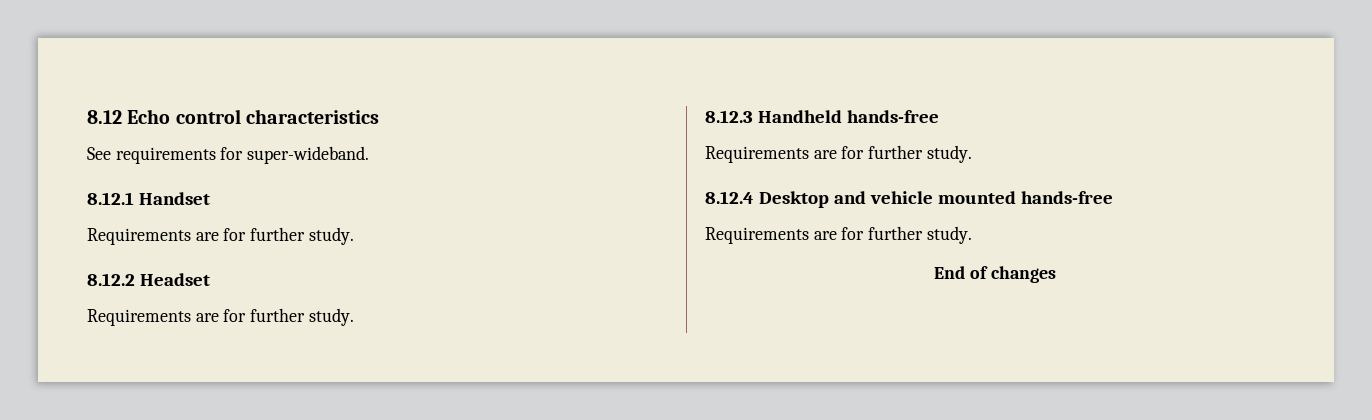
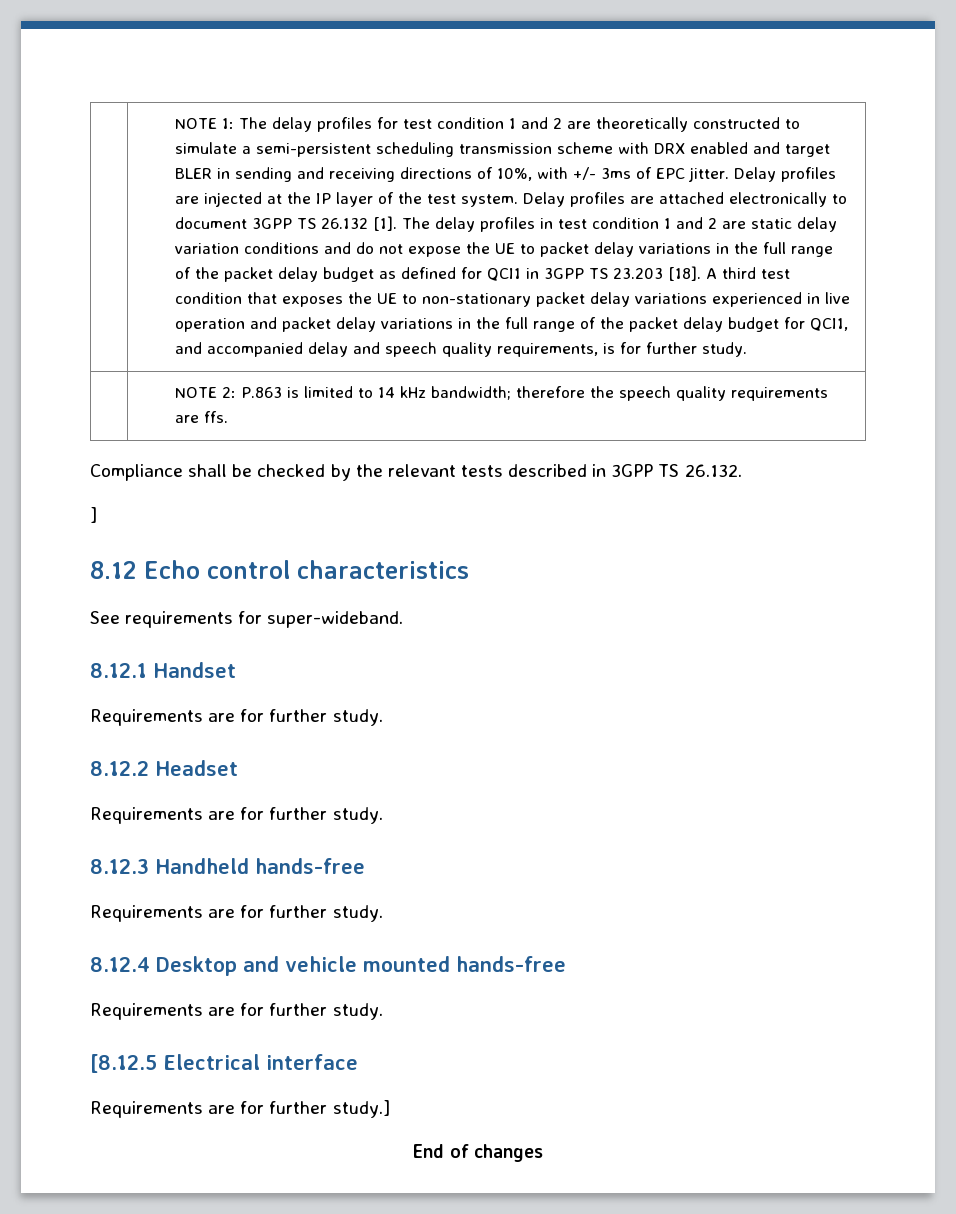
(87, 117) none -> [175,117,801,132] [175,142,831,157] [175,167,837,182] [175,192,848,207] [175,216,838,232] [175,242,834,257] [175,266,791,282] [175,292,851,307] [175,317,849,332] [175,342,748,357] [175,386,829,401] [175,411,229,423] [90,464,742,481] [90,507,97,523] | NOTE 1: The delay profiles for test condition 1 and 2 are theoretically constructed to simulate a semi-persistent scheduling transmission scheme with DRX enabled and target BLER in sending and receiving directions of 10%, with +/- 3ms of EPC jitter. Delay profiles are injected at the IP layer of the test system. Delay profiles are attached electronically to document 3GPP TS 26.132 [1]. The delay profiles in test condition 1 and 2 are static delay variation conditions and do not expose the UE to packet delay variations in the full range of the packet delay budget as defined for QCI1 in 3GPP TS 23.203 [18]. A third test condition that exposes the UE to non-stationary packet delay variations experienced in live operation and packet delay variations in the full range of the packet delay budget for QCI1, and accompanied delay and speech quality requirements, is for further study. // | NOTE 2: P.863 is limited to 14 kHz bandwidth; therefore the speech quality requirements are ffs. // Compliance shall be checked by the relevant tests described in 3GPP TS 26.132. // ] //
(972, 235) none -> [90,1054,358,1073] [90,1100,390,1118] // [8.12.5 Electrical interface // Requirements are for further study.]

